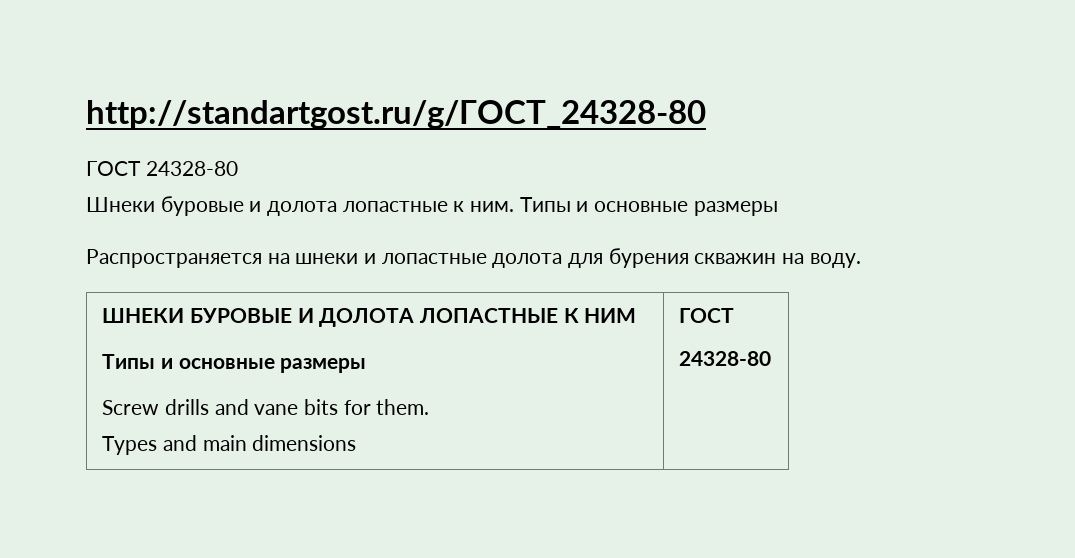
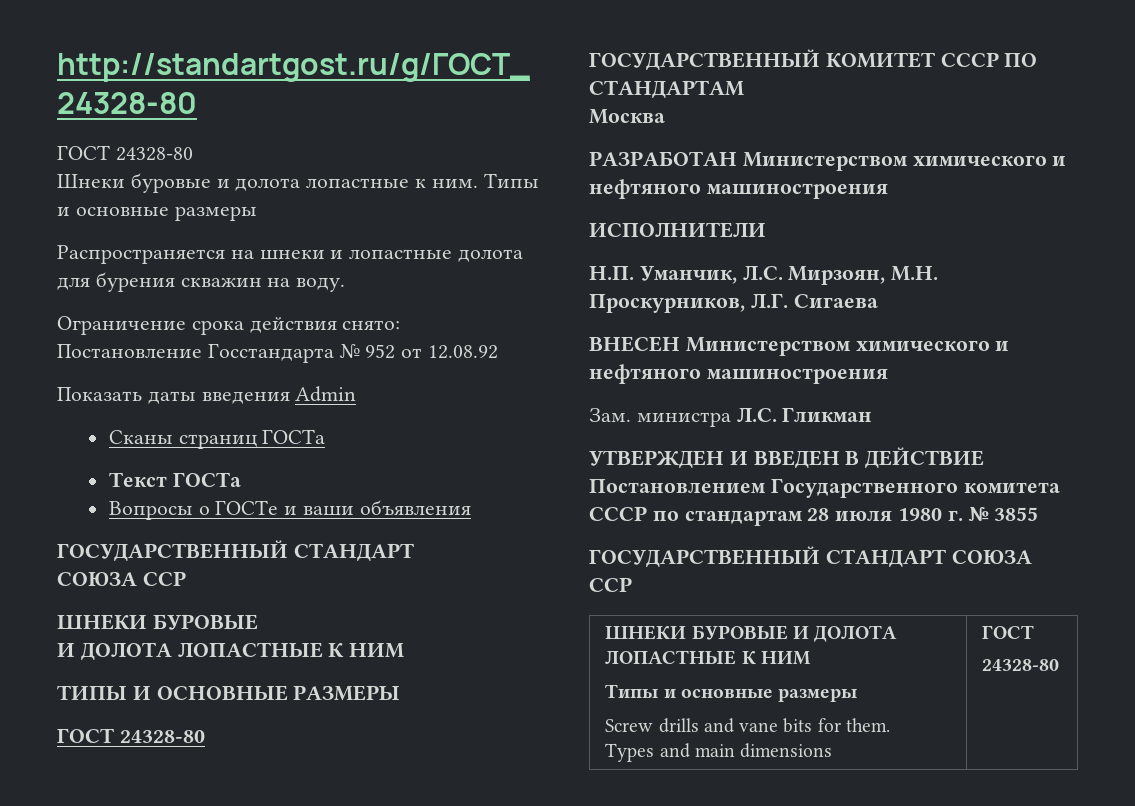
(861, 260) none -> [57,316,401,335] [57,343,499,363] [57,386,357,404] [108,429,326,449] [108,472,241,487] [108,500,471,520] [57,540,414,562] [57,571,186,586] [57,614,258,630] [57,642,405,661] [57,685,401,701] [57,728,205,743] [589,49,1038,71] [589,80,744,99] [589,109,665,124] [589,151,1067,171] [589,179,888,199] [589,222,766,238] [589,265,939,285] [589,293,878,313] [589,336,1010,356] [589,364,888,384] [589,407,873,427] [589,447,985,469] [589,478,1060,498] [589,506,1039,526] [589,546,1032,568] [589,577,632,592] // Ограничение срока действия снято: Постановление Госстандарта № 952 от 12.08.92 // Показать даты введения Admin // Сканы страниц ГОСТа // Текст ГОСТа // Вопросы о ГОСТе и ваши объявления // ГОСУДАРСТВЕННЫЙ СТАНДАРТ // СОЮЗА ССР // ШНЕКИ БУРОВЫЕ // И ДОЛОТА ЛОПАСТНЫЕ К НИМ // ТИПЫ И ОСНОВНЫЕ РАЗМЕРЫ // ГОСТ 24328-80 // ГОСУДАРСТВЕННЫЙ КОМИТЕТ СССР ПО СТАНДАРТАМ // Москва // РАЗРАБОТАН Министерством химического и нефтяного машиностроения // ИСПОЛНИТЕЛИ // Н.П. Уманчик, Л.С. Мирзоян, М.Н. Проскурников, Л.Г. Сигаева // ВНЕСЕН Министерством химического и нефтяного машиностроения // Зам. министра Л.С. Гликман // УТВЕРЖДЕН И ВВЕДЕН В ДЕЙСТВИЕ Постановлением Государственного комитета СССР по стандартам 28 июля 1980 г. № 3855 // ГОСУДАРСТВЕННЫЙ СТАНДАРТ СОЮЗА ССР

